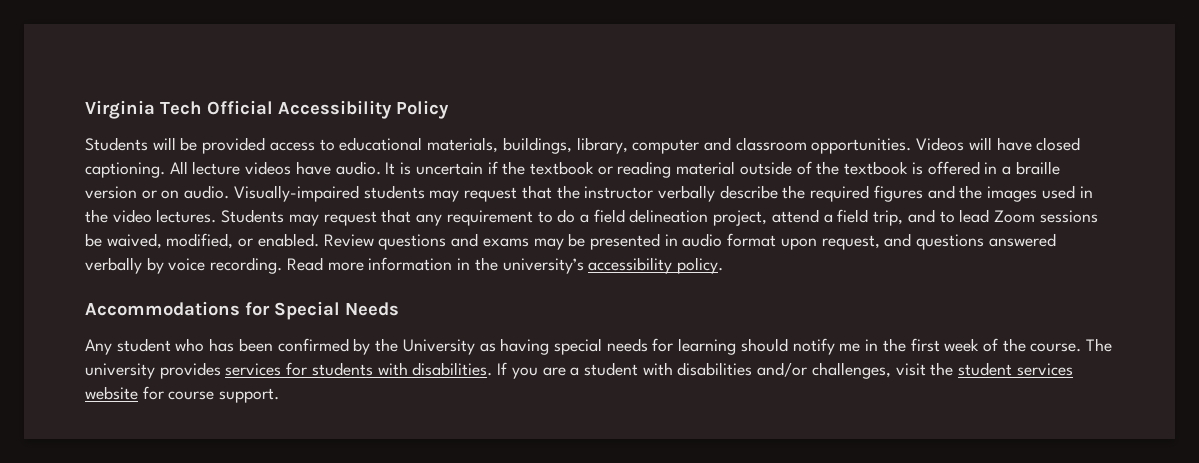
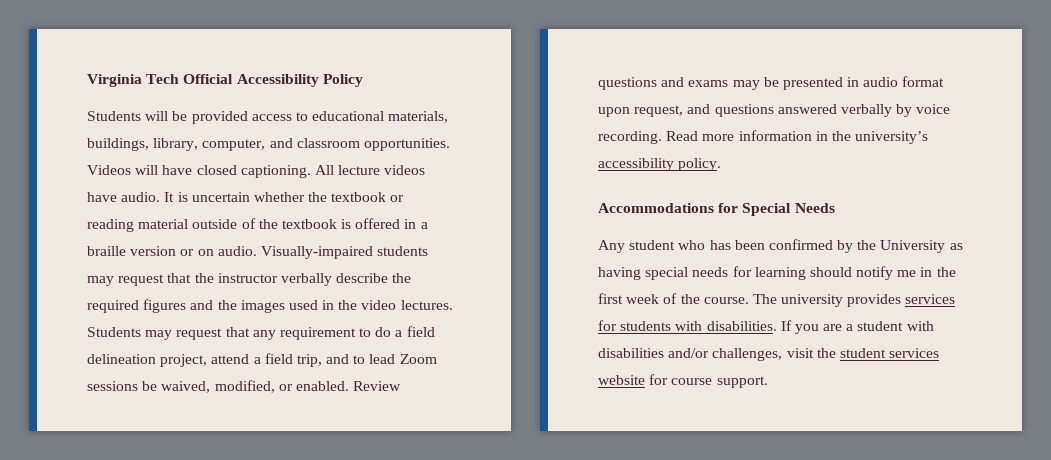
[632,139,700,154] computer -> [202,139,266,151] computer,
[487,161,498,174] if -> [253,192,305,202] whether

